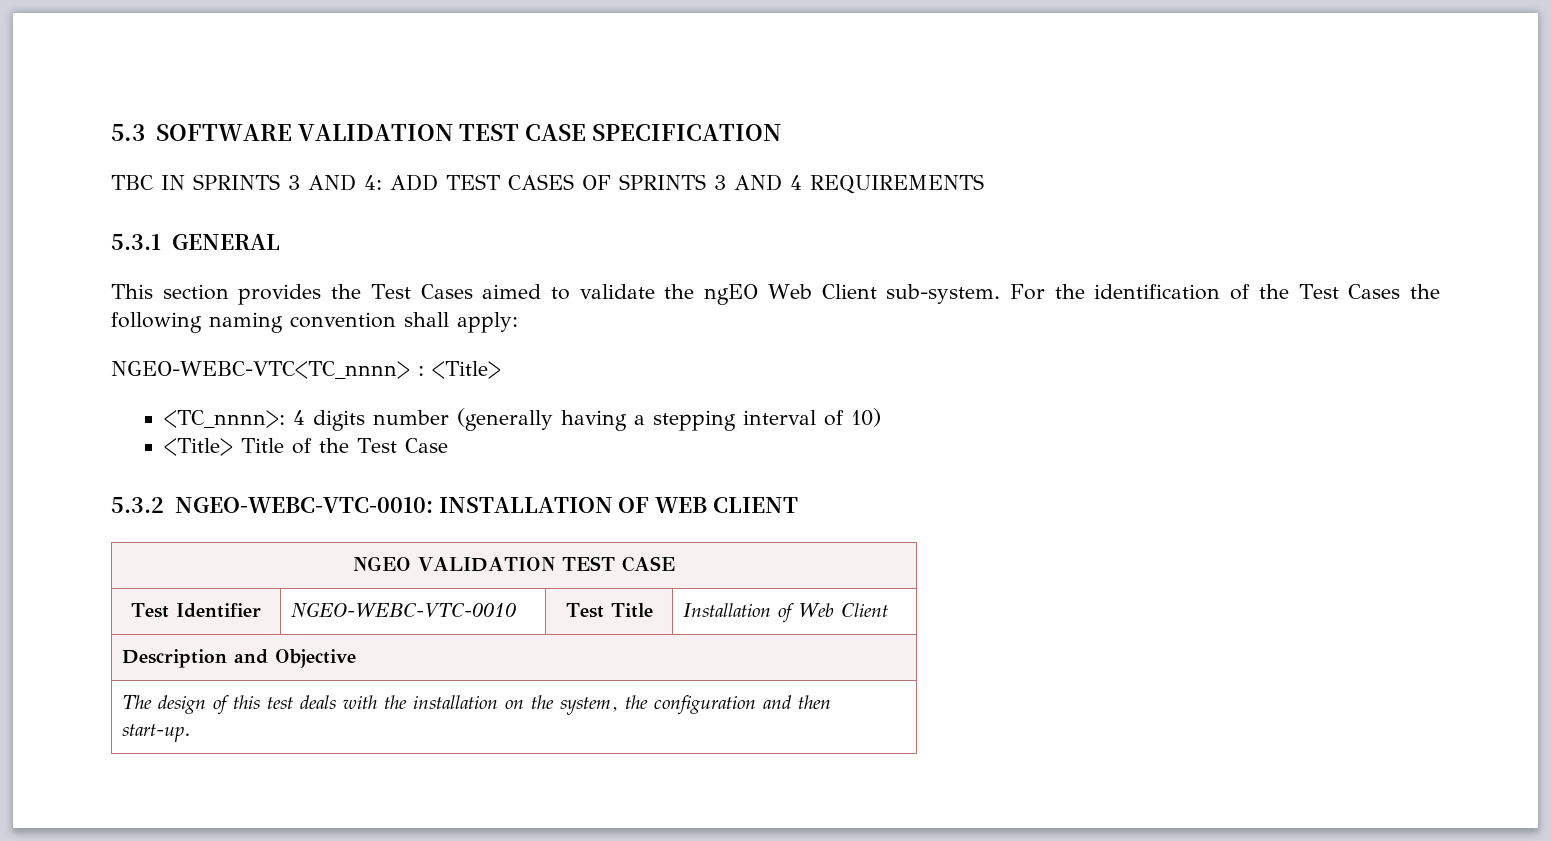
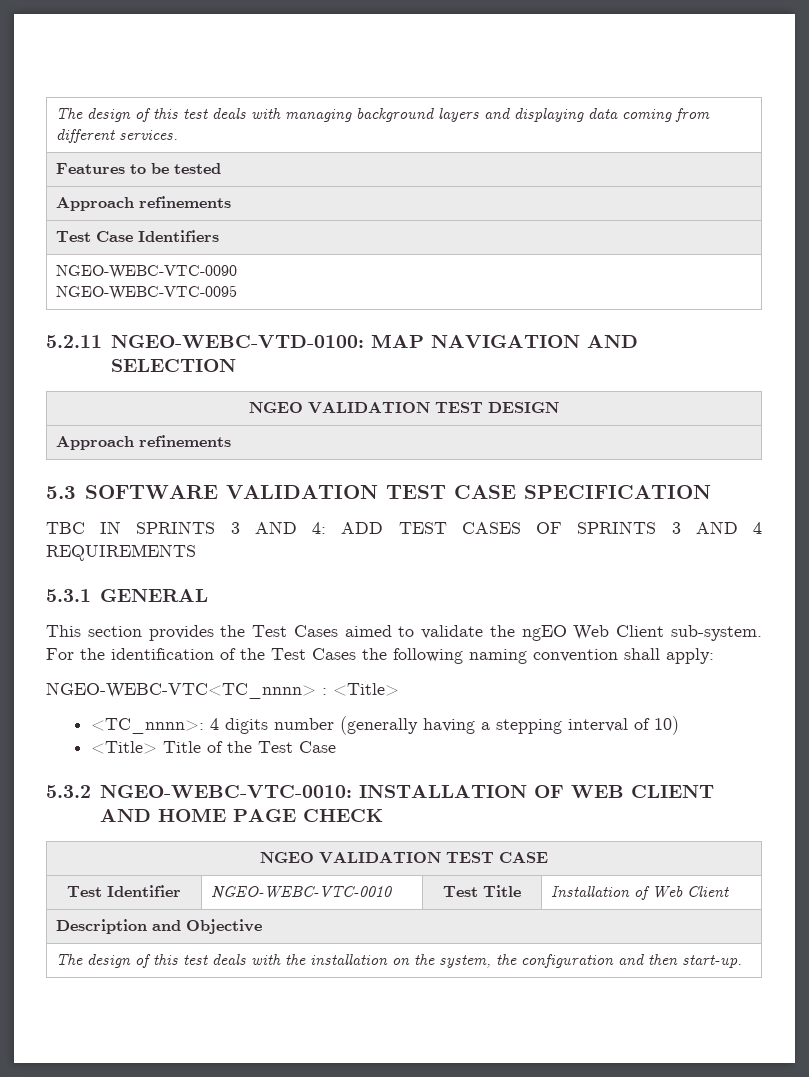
(111, 132) none -> [55,108,710,122] [55,129,178,143] [55,163,221,174] [55,196,231,211] [55,230,219,242] [55,265,237,279] [55,285,237,300] [46,334,638,348] [110,359,236,372] [249,402,559,414] [55,435,231,450] The design of this test deals with managing background layers and displaying data coming from different services. // Features to be tested // Approach refinements // Test Case Identifiers // NGEO-WEBC-VTC-0090 // NGEO-WEBC-VTC-0095 // 5.2.11 NGEO-WEBC-VTD-0100: MAP NAVIGATION AND SELECTION // NGEO VALIDATION TEST DESIGN // Approach refinements //
(798, 505) none -> [99,808,383,822] AND HOME PAGE CHECK

